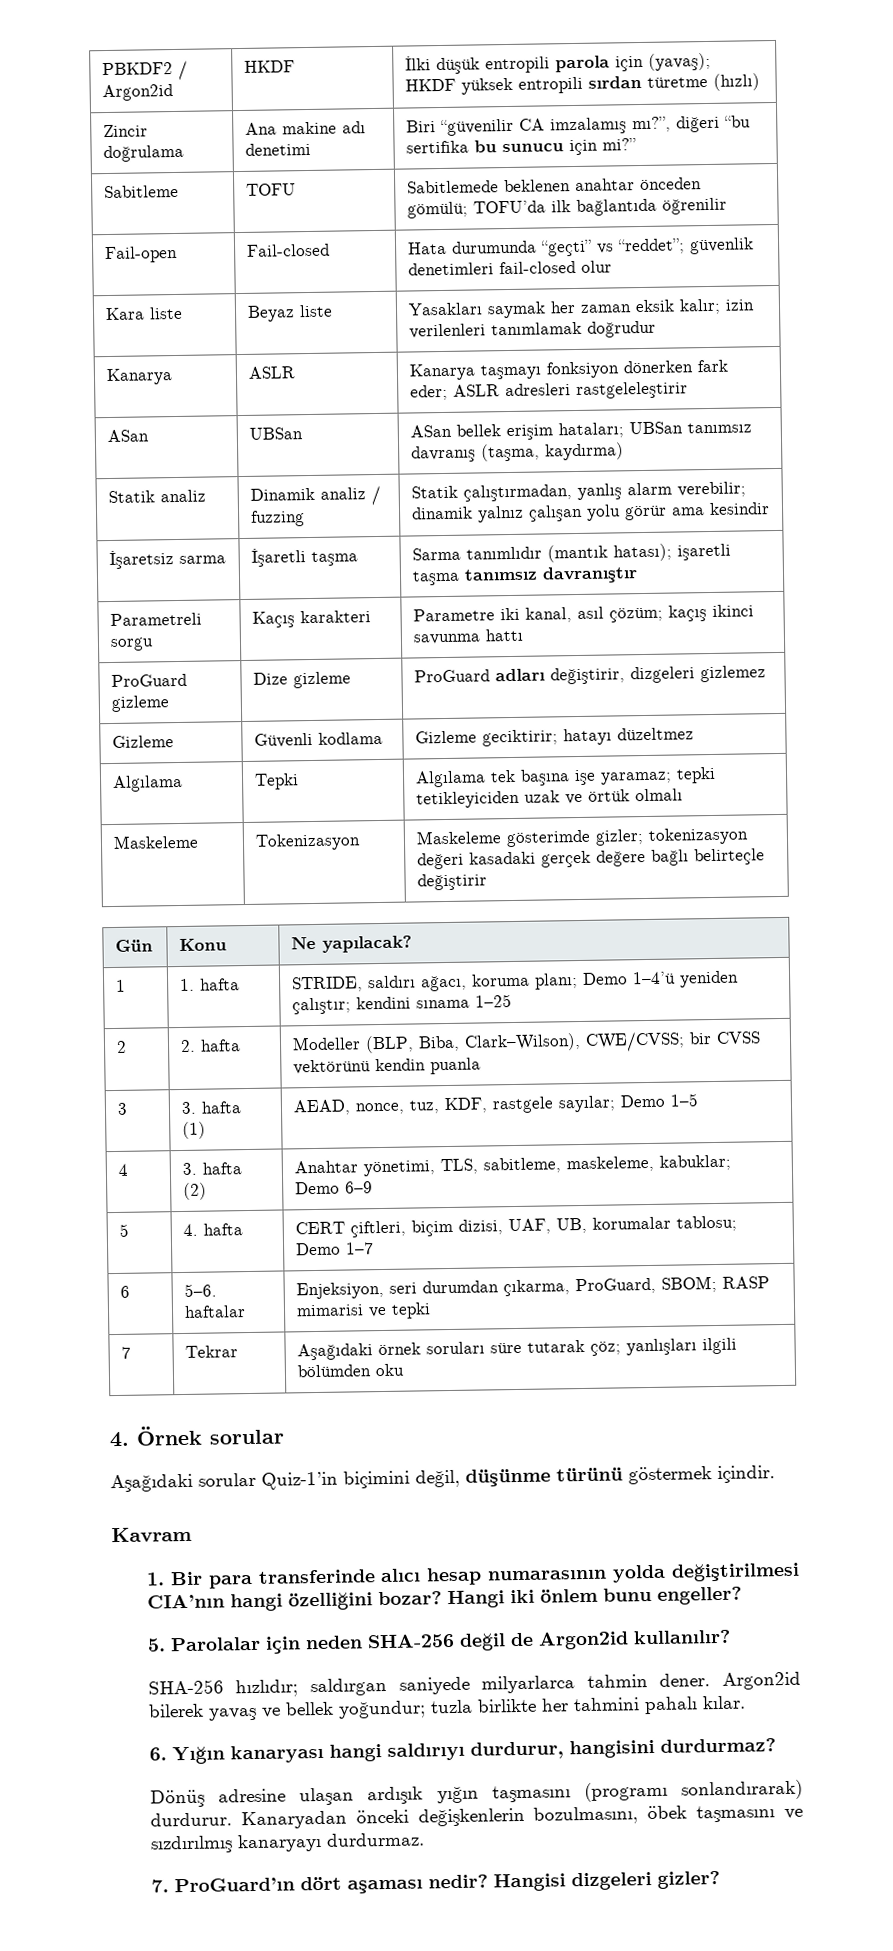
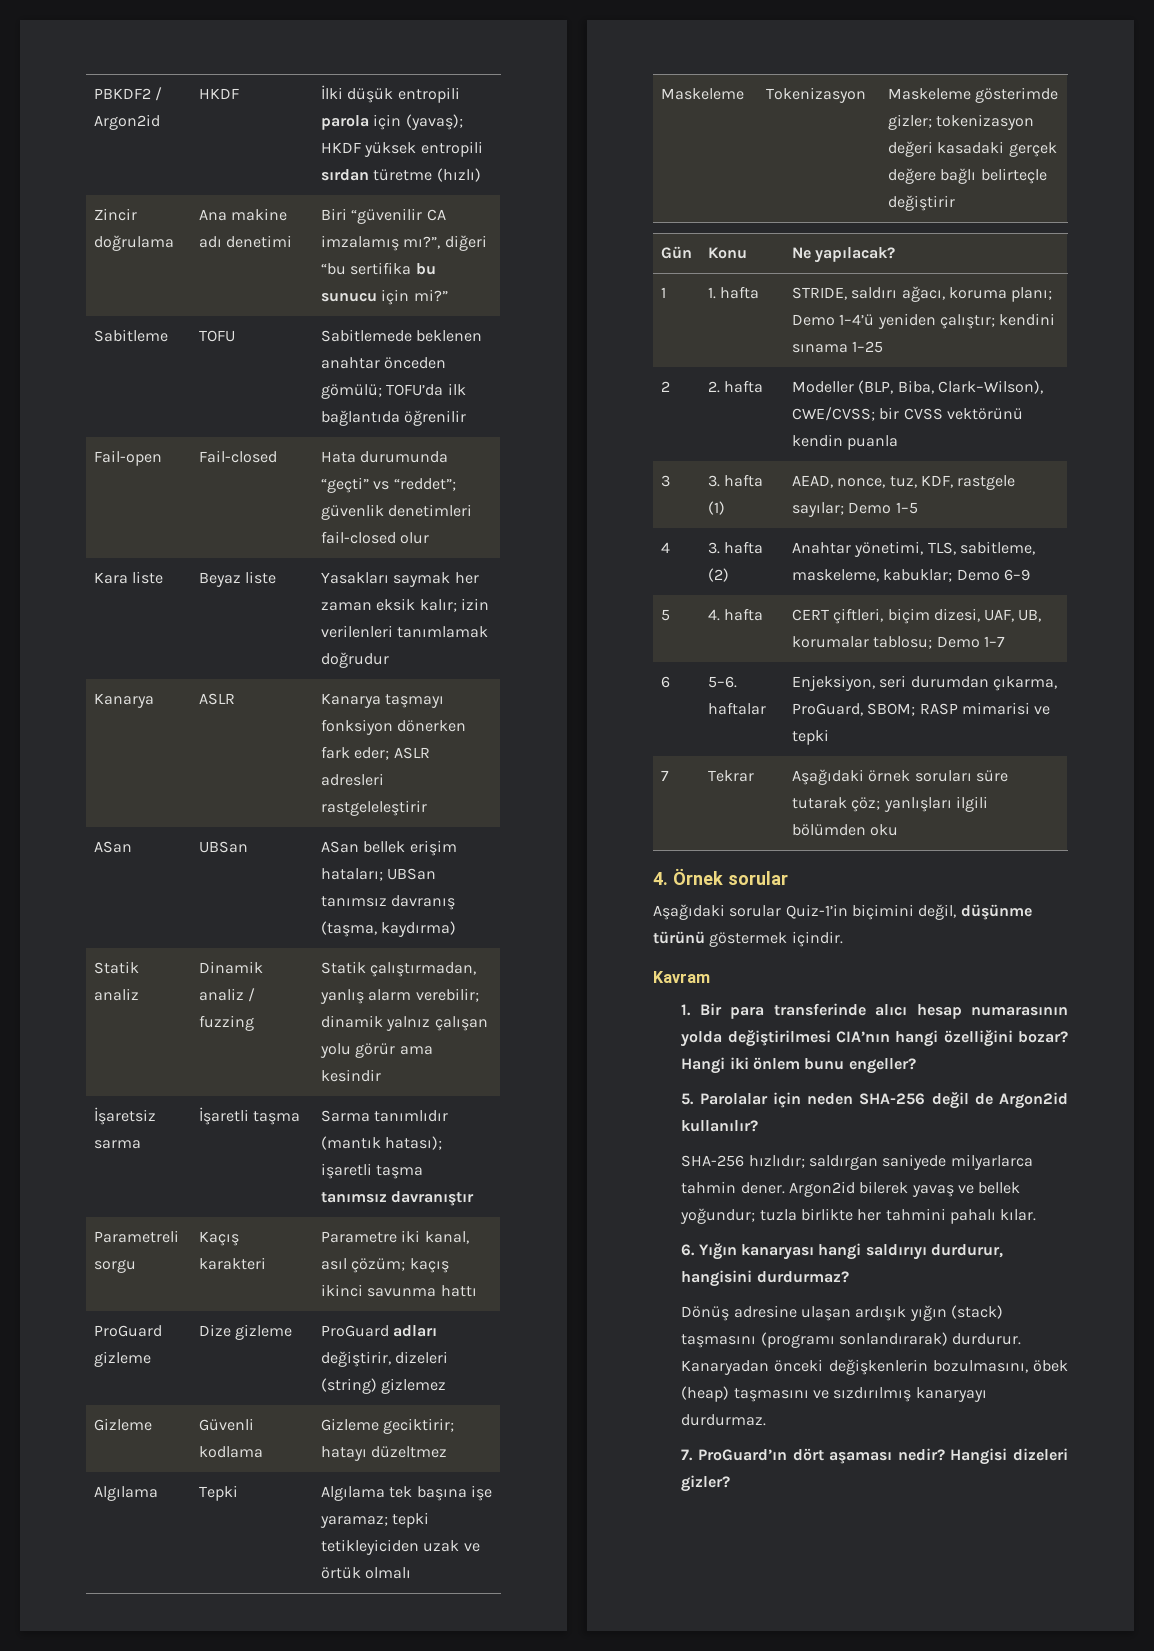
[630,666,696,684] dizgeleri -> [395,1351,449,1364] [320,1378,377,1394] dizeleri (string)
[458,1219,504,1235] dizisi, -> [933,608,980,622] dizesi,
(479, 1795) none -> [950,1305,1003,1319] (stack)
(688, 1812) none -> [681,1386,730,1402] (heap)
[570,1872,652,1891] dizgeleri -> [1013,1448,1068,1461] dizeleri

